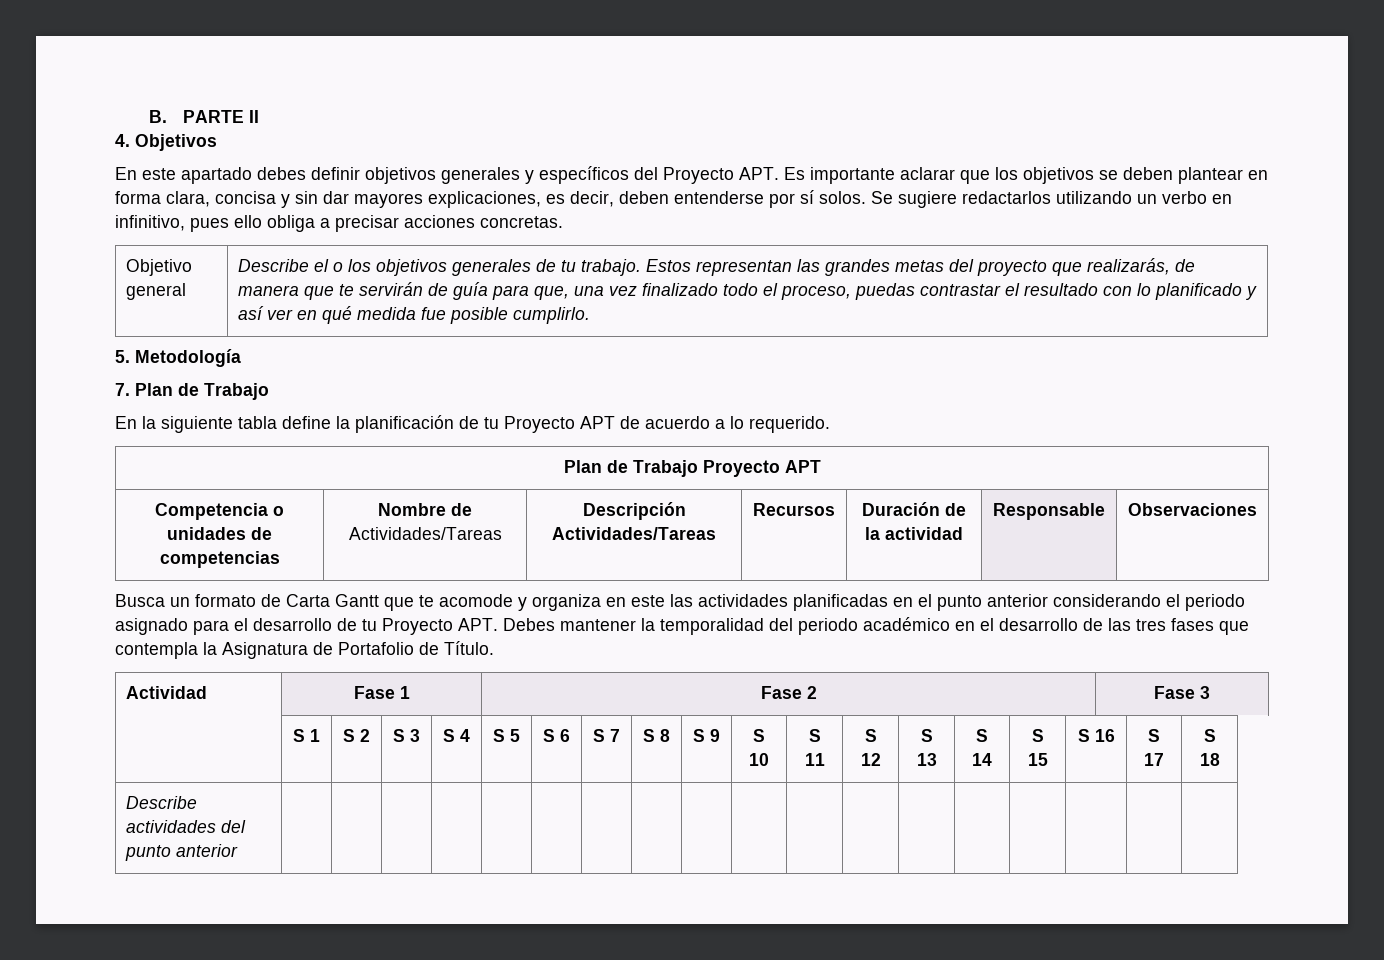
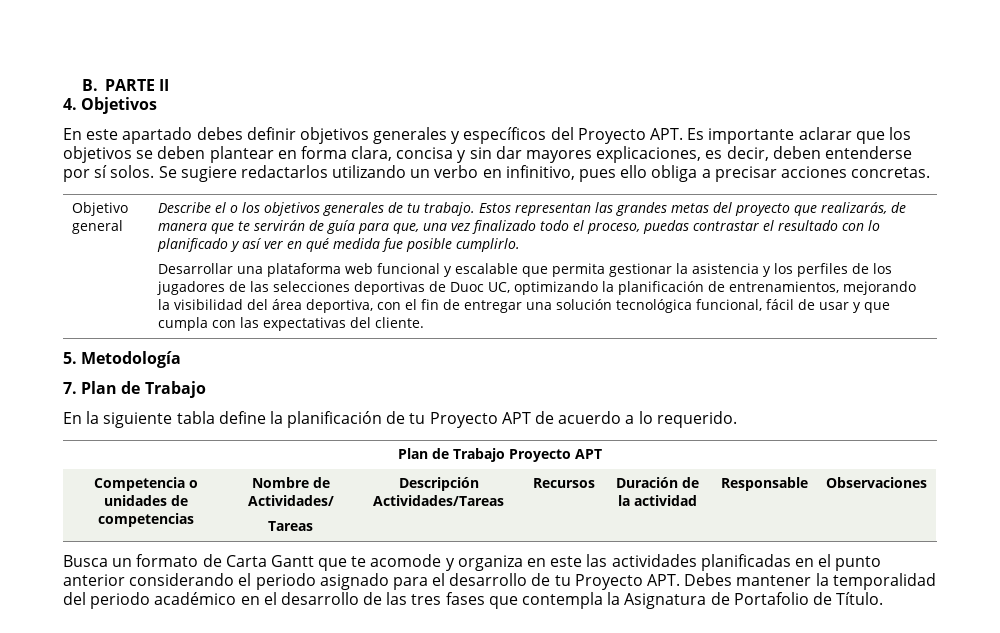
(590, 315) none -> [157,263,892,277] [156,281,916,295] [157,299,890,313] [157,317,424,331] // Desarrollar una plataforma web funcional y escalable que permita gestionar la asistencia y los perfiles de los jugadores de las selecciones deportivas de Duoc UC, optimizando la planificación de entrenamientos, mejorando la visibilidad del área deportiva, con el fin de entregar una solución tecnológica funcional, fácil de usar y que cumpla con las expectativas del cliente.
[348,527,502,540] Actividades/Tareas -> [247,495,334,506] [268,521,314,531] Actividades/ // Tareas
[125,686,207,699] [353,686,410,699] [760,686,817,699] [1154,686,1210,699] [293,729,320,742] [343,729,370,742] [393,729,420,742] [443,729,470,742] [493,729,520,742] [543,729,570,742] [593,729,620,742] [643,729,670,742] [693,729,720,742] [753,729,765,742] [749,753,769,766] [808,729,821,742] [804,753,825,766] [864,729,877,742] [860,753,881,766] [920,729,933,742] [916,753,937,766] [976,729,988,742] [972,753,992,766] [1031,729,1044,742] [1027,753,1048,766] [1077,729,1115,742] [1148,729,1160,742] [1144,753,1164,766] [1203,729,1216,742] [1199,753,1220,766] [125,796,197,809] [125,820,246,833] [124,844,238,861] // Actividad | Fase 1 | Fase 2 | Fase 3 // | S 1 | S 2 | S 3 | S 4 | S 5 | S 6 | S 7 | S 8 | S 9 | S 10 | S 11 | S 12 | S 13 | S 14 | S 15 | S 16 | S 17 | S 18 // Describe actividades del punto anterior | | | | | | | | | | | | | | | | | | -> (884, 598) none

